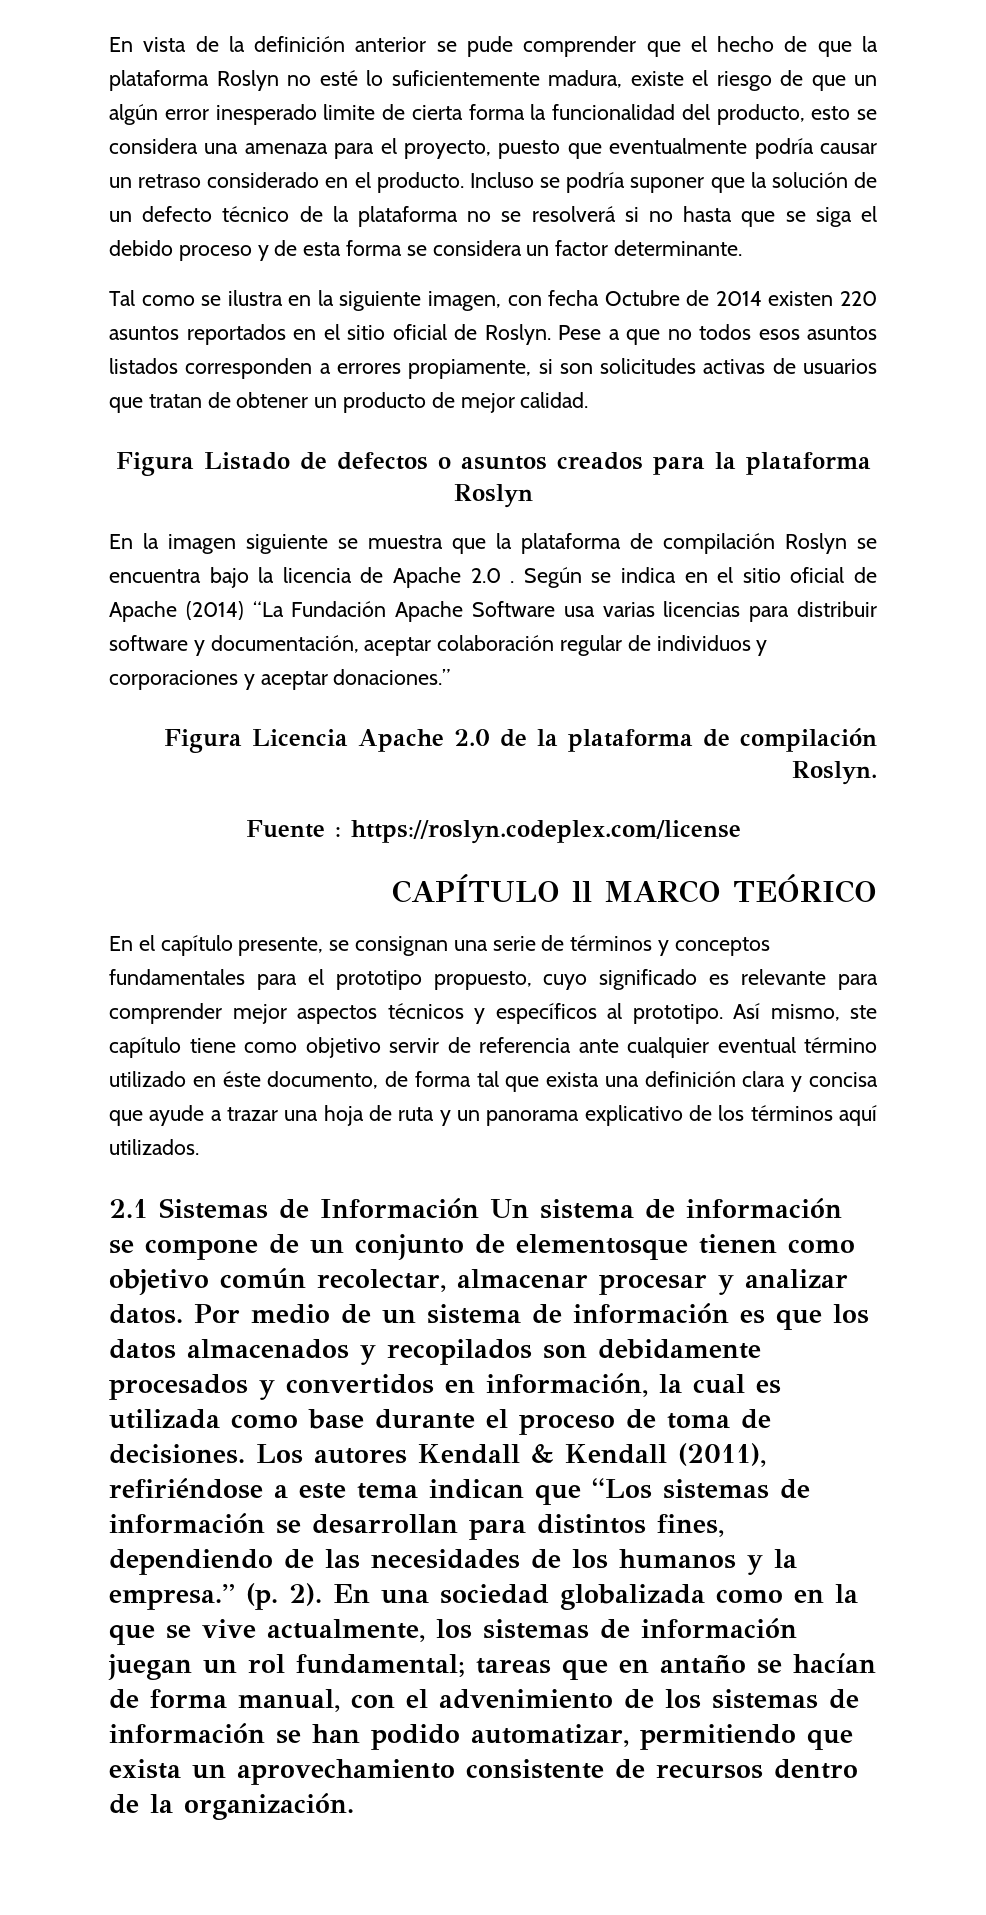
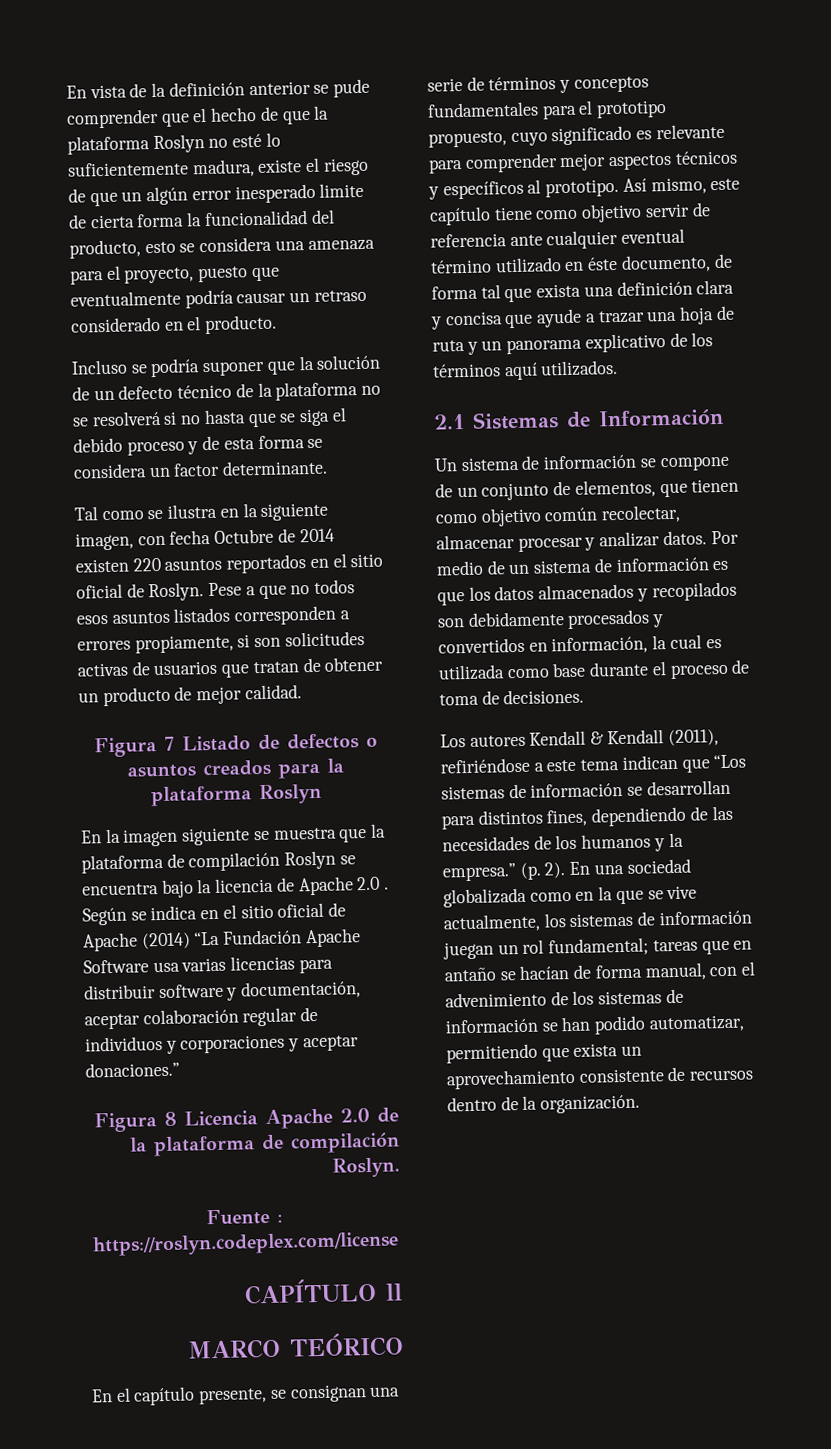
(464, 182) none -> (278, 324) //
(194, 464) none -> [163,736,175,751] 7
(242, 741) none -> [164,1111,177,1126] 8
(592, 891) none -> (403, 1292) //
[850,1005,877,1019] ste -> [710,178,741,191] este
(479, 1208) none -> (724, 417) //
[516,1234,688,1260] elementosque -> [574,479,688,498] elementos, que
(245, 1454) none -> (585, 696) //

